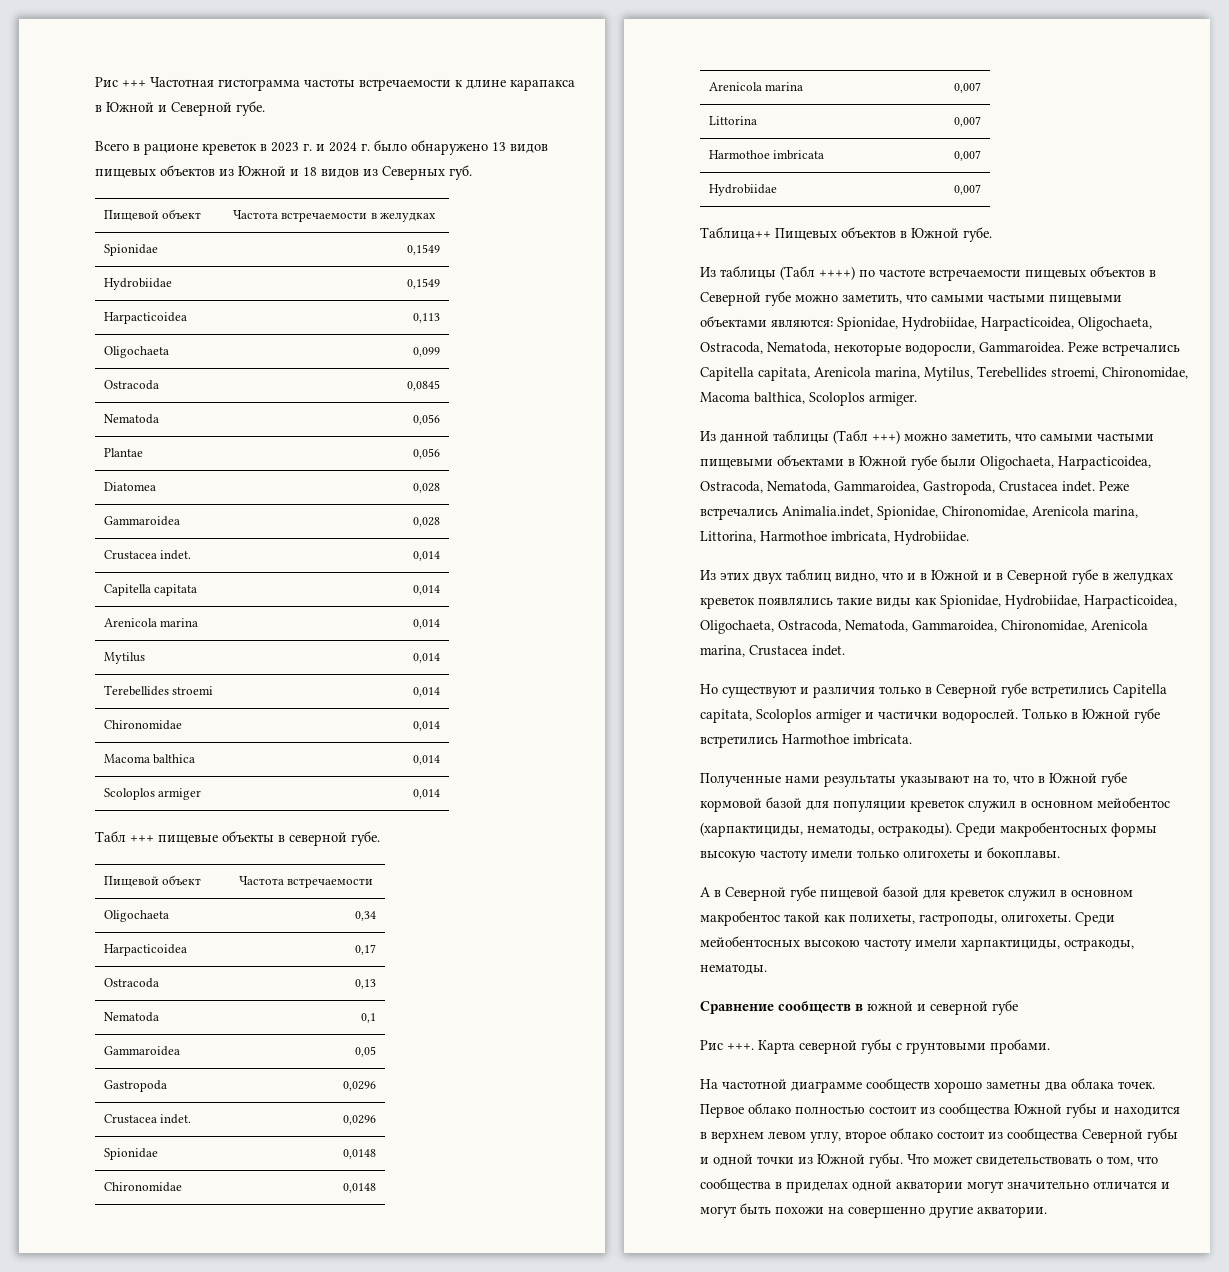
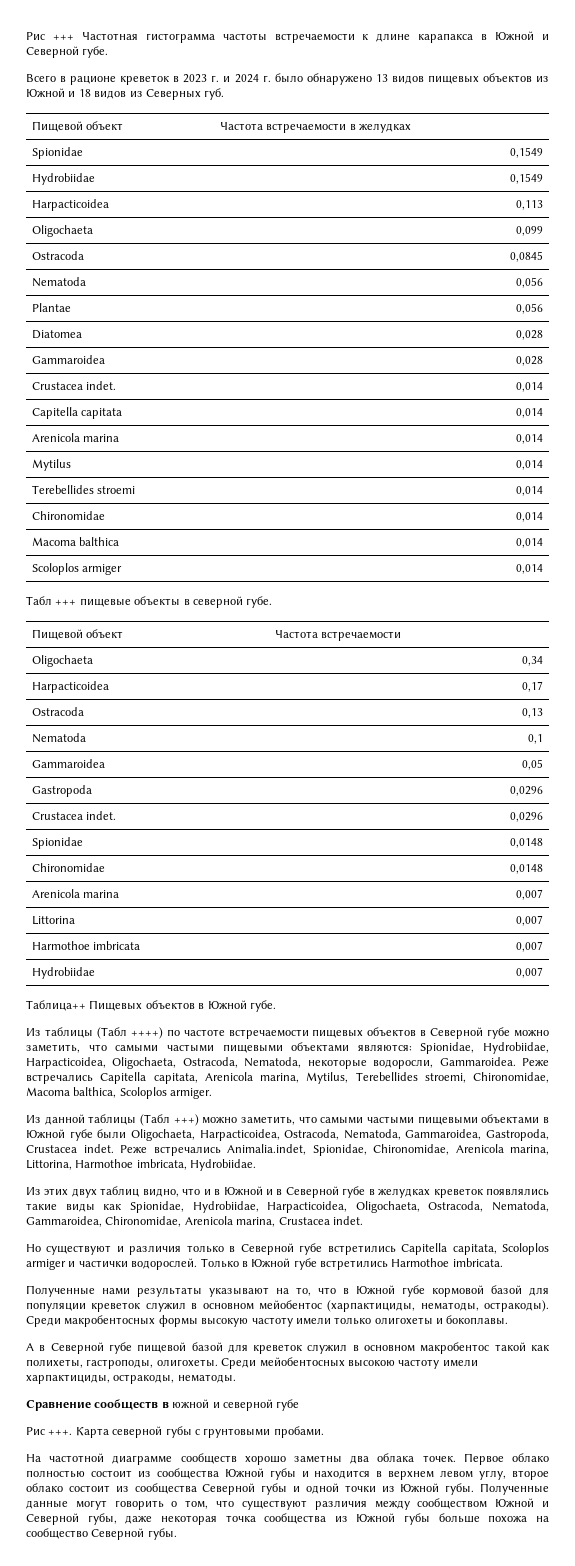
[907,1154,1158,1166] [700,1178,1170,1193] [700,1203,1047,1218] Что может свидетельствовать о том, что сообщества в приделах одной акватории могут значительно отличатся и могут быть похожи на совершенно другие акватории. -> [479,1483,549,1495] [26,1498,549,1510] [26,1513,549,1525] [26,1528,177,1540] Полученные данные могут говорить о том, что существуют различия между сообществом Южной и Северной губы, даже некоторая точка сообщества из Южной губы больше похожа на сообщество Северной губы.

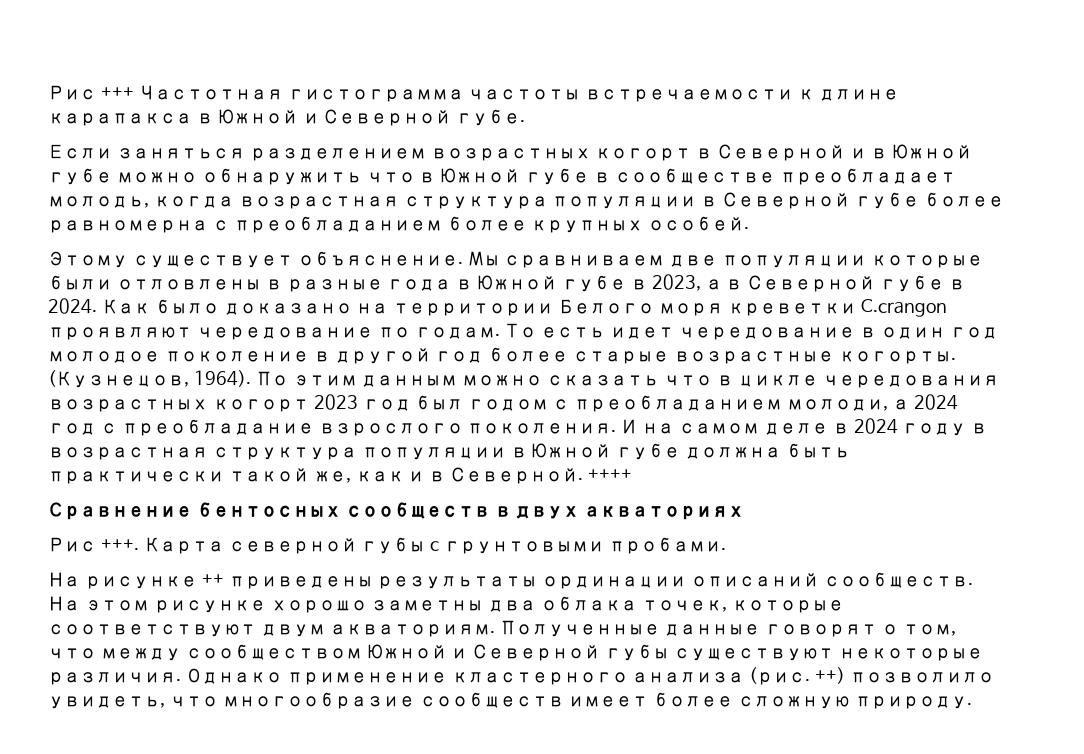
[26,73,549,85] [26,88,225,100] [31,121,124,132] [219,122,412,133] [31,147,83,159] [510,147,544,158] [31,173,95,185] [510,173,544,184] [31,199,109,211] [516,200,544,210] [31,225,93,237] [516,226,544,236] [31,251,84,260] [510,251,544,262] [31,277,86,287] [516,277,544,288] [31,303,71,312] [516,303,544,314] [31,330,82,339] [516,330,544,340] [31,355,105,364] [516,356,544,366] [31,381,117,390] [516,382,544,392] [31,407,123,419] [516,408,544,418] [31,433,120,442] [516,434,544,444] [31,459,71,471] [516,460,544,470] [31,485,136,494] [516,486,544,496] [31,511,105,520] [516,512,544,522] [31,537,120,546] [516,538,544,548] [31,563,123,575] [516,564,544,574] [26,596,273,608] [31,629,124,640] [274,630,402,641] [31,655,93,667] [522,656,544,666] [31,681,109,693] [522,681,544,692] [31,707,84,716] [522,708,544,718] [31,733,86,743] [528,734,544,744] [31,759,105,768] [522,759,544,770] [31,785,92,797] [510,786,544,796] [31,811,117,820] [510,812,544,822] [31,837,83,849] [510,838,544,848] [31,863,105,872] [510,864,544,874] [31,889,120,898] [516,889,544,900] [31,916,75,925] [516,915,544,926] [31,941,141,950] [516,941,544,952] [31,967,95,979] [516,967,544,978] [26,1000,276,1012] [26,1027,550,1039] [26,1042,549,1054] [26,1057,549,1069] [26,1072,549,1084] [26,1087,213,1099] [26,1114,550,1126] [26,1129,549,1141] [26,1144,549,1156] [26,1159,257,1171] [26,1186,549,1198] [26,1201,549,1213] [26,1216,363,1227] [26,1243,549,1255] [26,1258,503,1270] [26,1285,549,1297] [26,1300,549,1312] [26,1315,509,1327] [26,1342,550,1354] [26,1357,478,1369] [26,1374,236,1384] Всего в рационе креветок в 2023 г. и 2024 г. было обнаружено 13 видов пищевых объектов из Южной и 18 видов из Северных губ. // Пищевой объект | Частота встречаемости в желудках // Spionidae | 0,1549 // Hydrobiidae | 0,1549 // Harpacticoidea | 0,113 // Oligochaeta | 0,099 // Ostracoda | 0,0845 // Nematoda | 0,056 // Plantae | 0,056 // Diatomea | 0,028 // Gammaroidea | 0,028 // Crustacea indet. | 0,014 // Capitella capitata | 0,014 // Arenicola marina | 0,014 // Mytilus | 0,014 // Terebellides stroemi | 0,014 // Chironomidae | 0,014 // Macoma balthica | 0,014 // Scoloplos armiger | 0,014 // Табл +++ пищевые объекты в северной губе. // Пищевой объект | Частота встречаемости // Oligochaeta | 0,34 // Harpacticoidea | 0,17 // Ostracoda | 0,13 // Nematoda | 0,1 // Gammaroidea | 0,05 // Gastropoda | 0,0296 // Crustacea indet. | 0,0296 // Spionidae | 0,0148 // Chironomidae | 0,0148 // Arenicola marina | 0,007 // Littorina | 0,007 // Harmothoe imbricata | 0,007 // Hydrobiidae | 0,007 // Таблица++ Пищевых объектов в Южной губе. // Из таблицы (Табл ++++) по частоте встречаемости пищевых объектов в Северной губе можно заметить, что самыми частыми пищевыми объектами являются: Spionidae, Hydrobiidae, Harpacticoidea, Oligochaeta, Ostracoda, Nematoda, некоторые водоросли, Gammaroidea. Реже встречались Capitella capitata, Arenicola marina, Mytilus, Terebellides stroemi, Chironomidae, Macoma balthica, Scoloplos armiger. // Из данной таблицы (Табл +++) можно заметить, что самыми частыми пищевыми объектами в Южной губе были Oligochaeta, Harpacticoidea, Ostracoda, Nematoda, Gammaroidea, Gastropoda, Crustacea indet. Реже встречались Animalia.indet, Spionidae, Chironomidae, Arenicola marina, Littorina, Harmothoe imbricata, Hydrobiidae. // Из этих двух таблиц видно, что и в Южной и в Северной губе в желудках креветок появлялись такие виды как Spionidae, Hydrobiidae, Harpacticoidea, Oligochaeta, Ostracoda, Nematoda, Gammaroidea, Chironomidae, Arenicola marina, Crustacea indet. // Но существуют и различия только в Северной губе встретились Capitella capitata, Scoloplos armiger и частички водорослей. Только в Южной губе встретились Harmothoe imbricata. // Полученные нами результаты указывают на то, что в Южной губе кормовой базой для популяции креветок служил в основном мейобентос (харпактициды, нематоды, остракоды). Среди макробентосных формы высокую частоту имели только олигохеты и бокоплавы. // А в Северной губе пищевой базой для креветок служил в основном макробентос такой как полихеты, гастроподы, олигохеты. Среди мейобентосных высокою частоту имели харпактициды, остракоды, нематоды. -> [48,144,972,161] [48,168,956,185] [48,192,1004,209] [48,216,750,233] [48,251,984,268] [48,274,966,292] [48,298,947,317] [48,323,998,340] [48,347,956,364] [48,370,999,388] [48,394,958,412] [48,418,988,436] [48,443,851,460] [48,467,633,484] Если заняться разделением возрастных когорт в Северной и в Южной губе можно обнаружить что в Южной губе в сообществе преобладает молодь, когда возрастная структура популяции в Северной губе более равномерна с преобладанием более крупных особей. // Этому существует объяснение. Мы сравниваем две популяции которые были отловлены в разные года в Южной губе в 2023, а в Северной губе в 2024. Как было доказано на территории Белого моря креветки C.crangon проявляют чередование по годам. То есть идет чередование в один год молодое поколение в другой год более старые возрастные когорты. (Кузнецов, 1964). По этим данным можно сказать что в цикле чередования возрастных когорт 2023 год был годом с преобладанием молоди, а 2024 год с преобладание взрослого поколения. И на самом деле в 2024 году в возрастная структура популяции в Южной губе должна быть практически такой же, как и в Северной. ++++
(91, 1405) none -> [196,502,341,517] бентосных
[172,1399,300,1411] южной и северной губе -> [515,505,745,520] двух акваториях
[49,1453,549,1465] [26,1468,550,1480] [26,1483,549,1495] [26,1500,164,1510] частотной диаграмме сообществ хорошо заметны два облака точек. Первое облако полностью состоит из сообщества Южной губы и находится в верхнем левом углу, второе облако состоит из сообщества Северной губы и одной точки из Южной губы. Полученные данные могут говорить -> [84,572,974,589] [48,596,844,613] [48,620,878,637] рисунке ++ приведены результаты ординации описаний сообществ. На этом рисунке хорошо заметны два облака точек, которые соответствуют двум акваториям. Полученные данные говорят
[241,1500,367,1510] существуют различия -> (96, 653) none
[87,1513,549,1525] [26,1528,177,1540] губы, даже некоторая точка сообщества из Южной губы больше похожа на сообщество Северной губы. -> [605,644,983,661] [48,667,995,685] [48,692,973,709] губы существуют некоторые различия. Однако применение кластерного анализа (рис. ++) позволило увидеть, что многообразие сообществ имеет более сложную природу.

